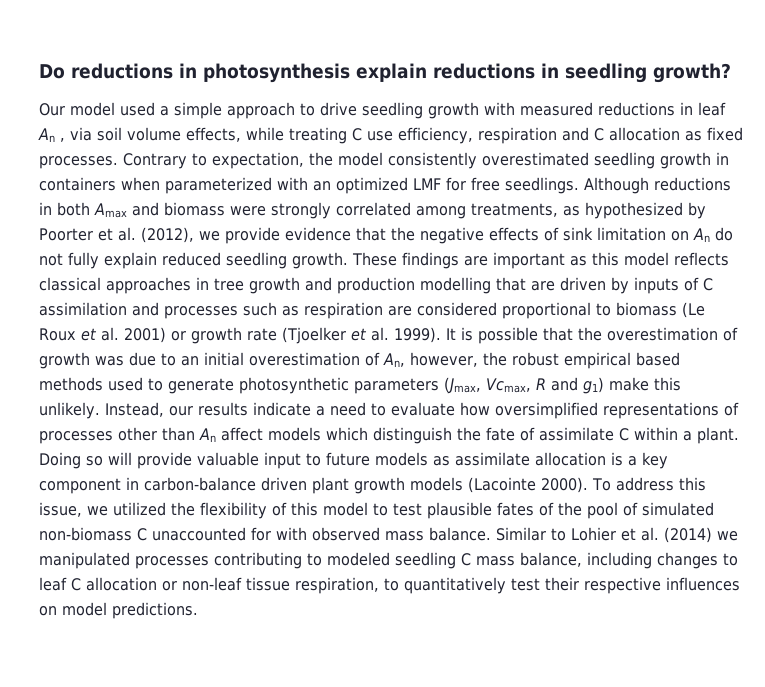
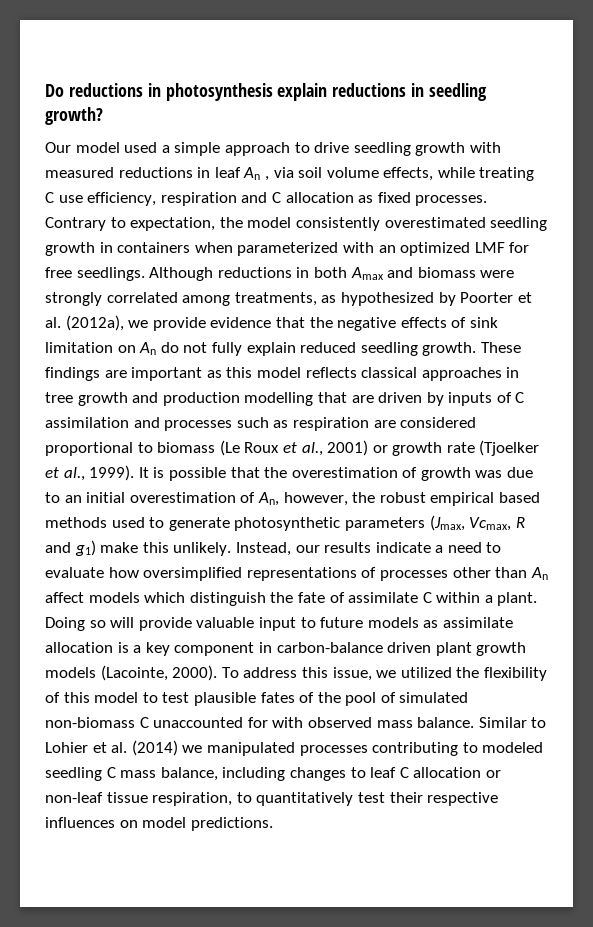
[141,227,194,243] (2012), -> [65,315,124,331] (2012a),
[101,327,119,341] al. -> [301,442,323,456] al.,
[371,327,389,341] al. -> [63,467,85,481] al.,
[468,477,536,493] (Lacointe -> [100,665,168,681] (Lacointe,

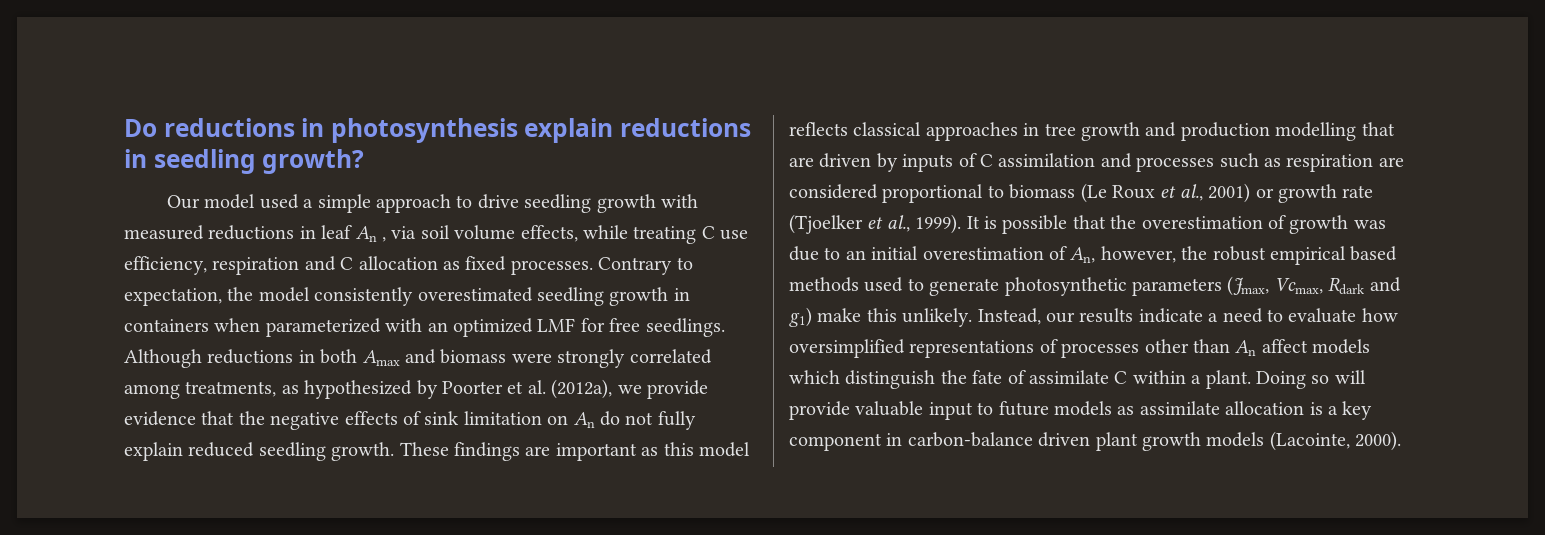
[515,517,525,528] R -> [1328,277,1366,295] Rdark
[221,667,547,681] [45,692,469,706] [45,717,547,728] [45,740,544,756] [45,767,501,781] [45,792,499,806] [45,817,273,831] To address this issue, we utilized the flexibility of this model to test plausible fates of the pool of simulated non-biomass C unaccounted for with observed mass balance. Similar to Lohier et al. (2014) we manipulated processes contributing to modeled seedling C mass balance, including changes to leaf C allocation or non-leaf tissue respiration, to quantitatively test their respective influences on model predictions. -> (1402, 441) none

